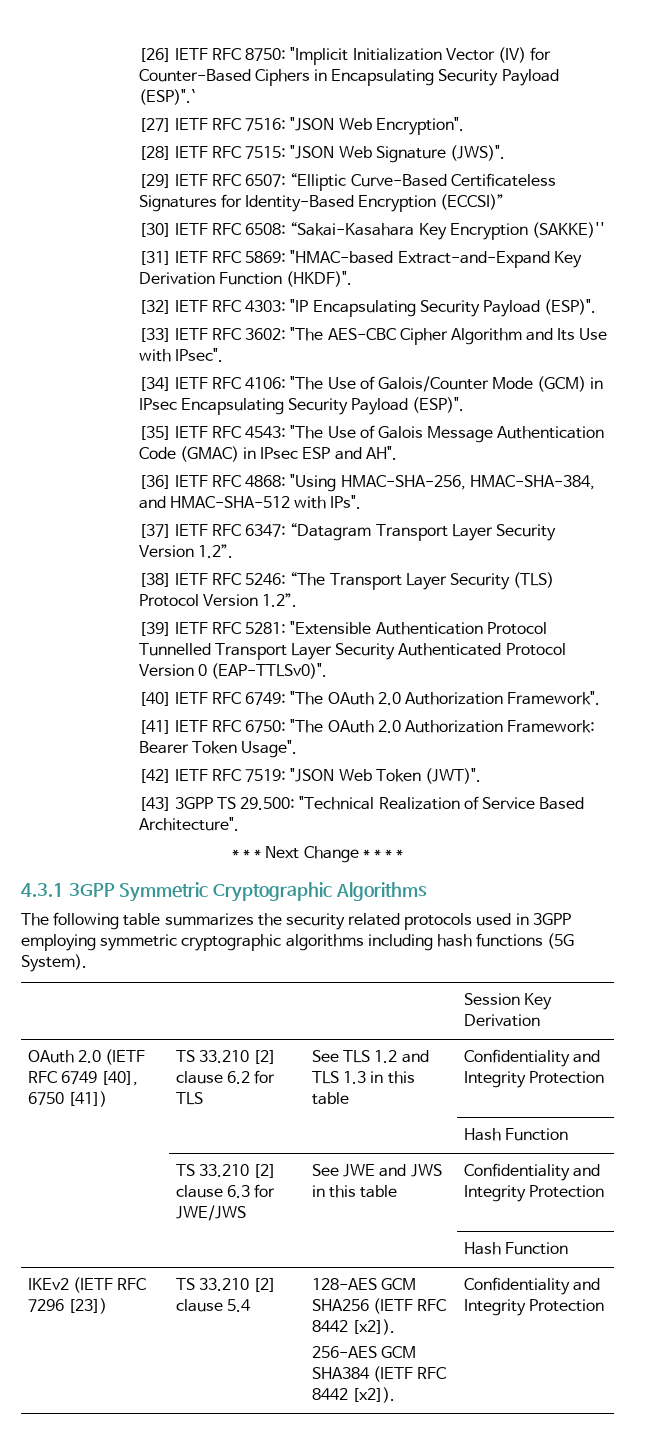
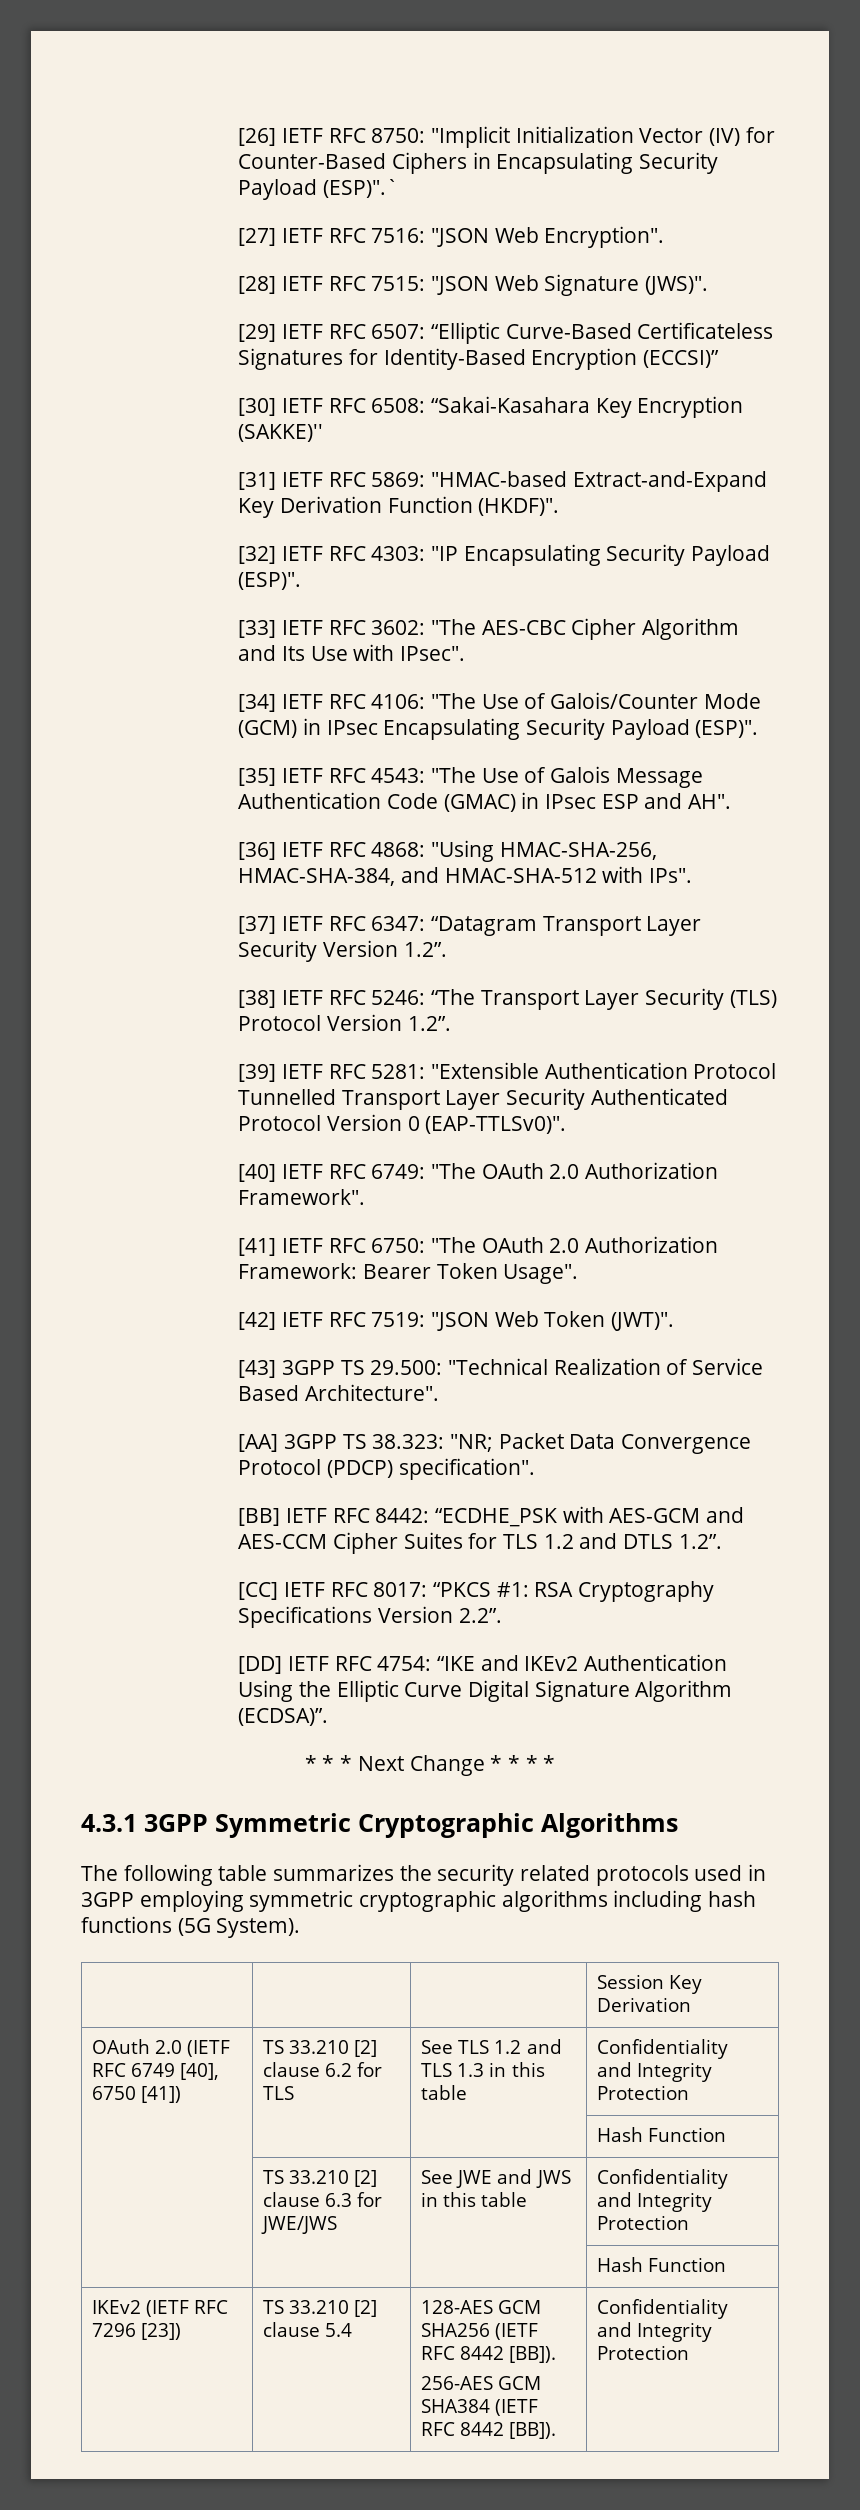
(239, 824) none -> [238,1433,751,1454] [238,1458,535,1480] [238,1506,744,1527] [238,1532,722,1554] [238,1581,714,1602] [238,1606,502,1628] [238,1654,727,1674] [238,1680,733,1702] [238,1708,329,1726] // [AA] 3GPP TS 38.323: "NR; Packet Data Convergence Protocol (PDCP) specification". // [BB] IETF RFC 8442: “ECDHE_PSK with AES-GCM and AES-CCM Cipher Suites for TLS 1.2 and DTLS 1.2”. // [CC] IETF RFC 8017: “PKCS #1: RSA Cryptography Specifications Version 2.2”. // [DD] IETF RFC 4754: “IKE and IKEv2 Authentication Using the Elliptic Curve Digital Signature Algorithm (ECDSA)”.
[352,1319,396,1335] [x2]). -> [509,2346,557,2363] [BB]).
[352,1387,396,1403] [x2]). -> [509,2422,557,2439] [BB]).

